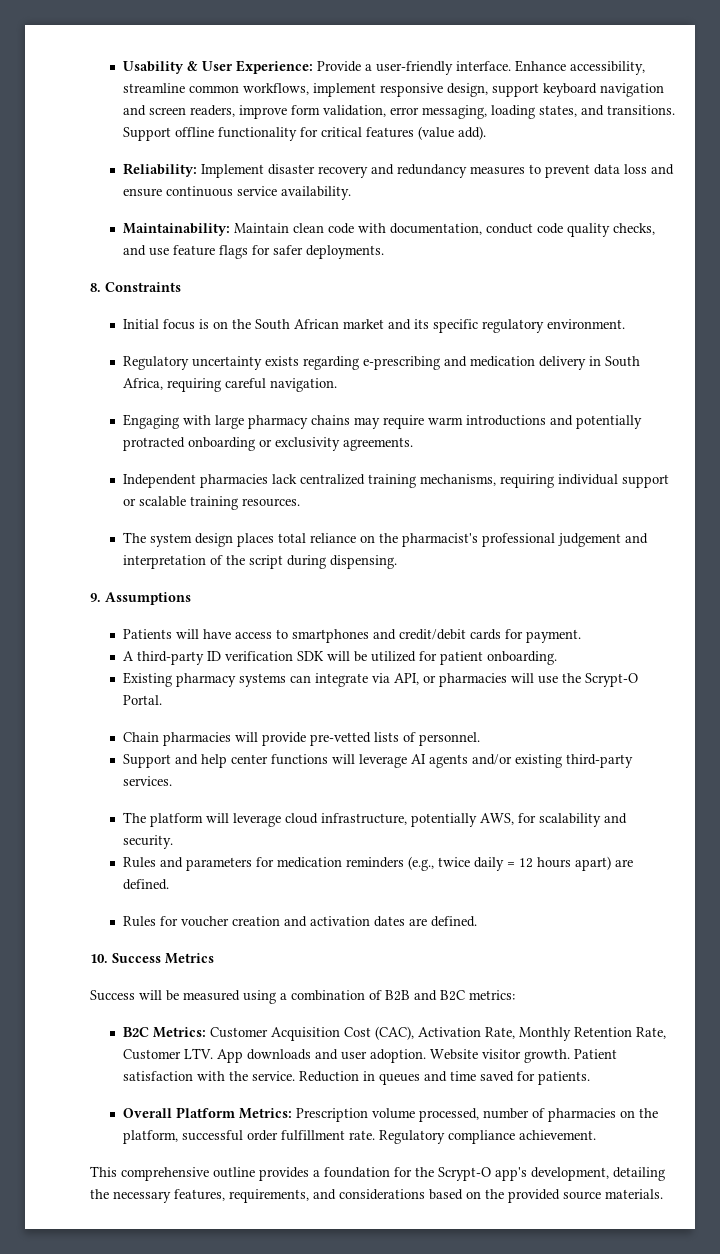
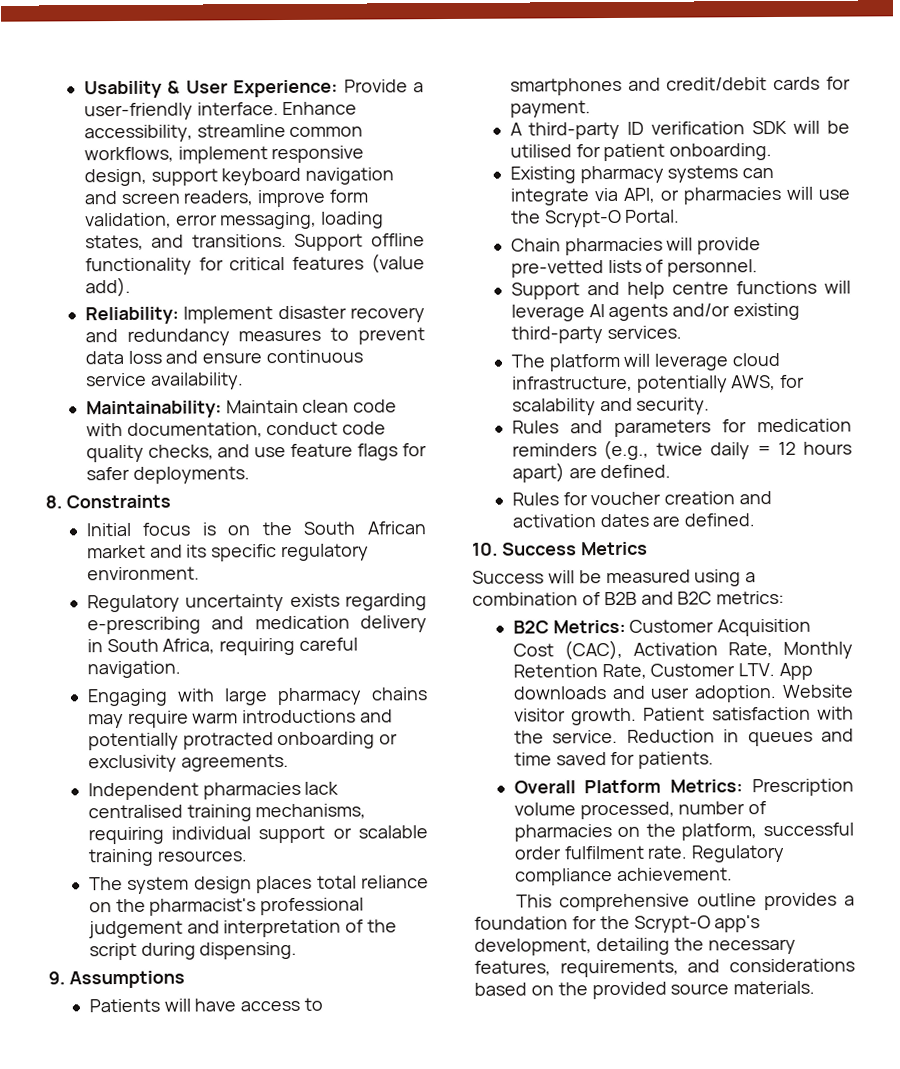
[299,474,365,485] centralized -> [87,804,183,819] centralised
[370,651,416,662] utilized -> [509,144,572,158] utilised
[230,754,268,764] center -> [671,281,729,295] centre
[280,1130,345,1141] fulfillment -> [563,845,644,860] fulfilment

